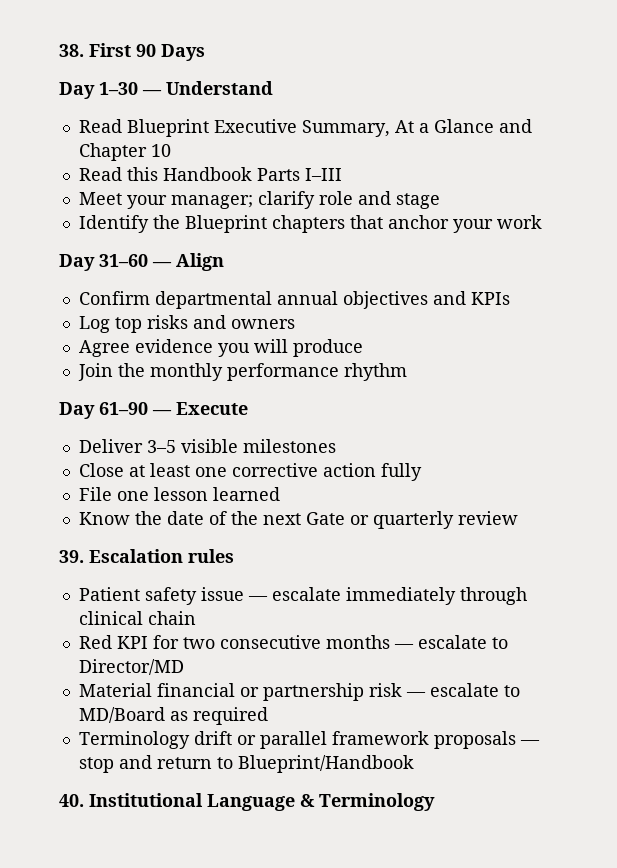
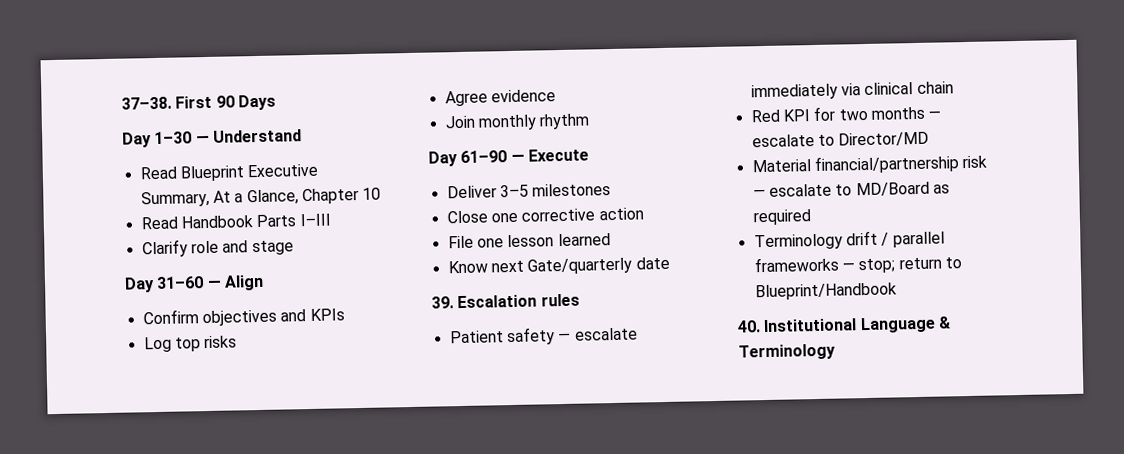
[59,44,84,57] 38. -> [121,96,172,110] 37–38.
[433,119,532,133] Glance and -> [246,189,299,206] Glance,
[126,167,158,181] this -> (178, 223) none
[78,191,315,209] Meet your manager; clarify -> [141,239,188,258] Clarify
[78,215,542,233] // Identify the Blueprint chapters that anchor your work -> (294, 248) none
[154,291,338,309] departmental annual -> (199, 317) none
[192,315,295,329] and owners -> (238, 342) none
[217,339,363,357] [77,363,339,381] you will produce // Join the monthly performance -> [444,114,537,131] // Join monthly
[180,439,238,453] visible -> (529, 191) none
[128,463,190,477] at least -> (488, 217) none
[380,463,422,481] fully -> (644, 214) none
[134,511,162,525] the -> [490,257,633,275] next Gate/quarterly
[208,511,518,529] of the next Gate or quarterly review -> (670, 263) none
[200,587,244,601] issue -> (555, 336) none
[459,587,527,605] through -> [840,83,861,96] via
[219,635,321,649] consecutive -> (868, 114) none
[156,683,364,701] financial or partnership -> [813,154,959,175] financial/partnership
[236,731,540,749] [78,755,152,773] or parallel framework proposals — stop and -> [881,231,945,248] [753,256,896,274] / parallel frameworks — stop;

